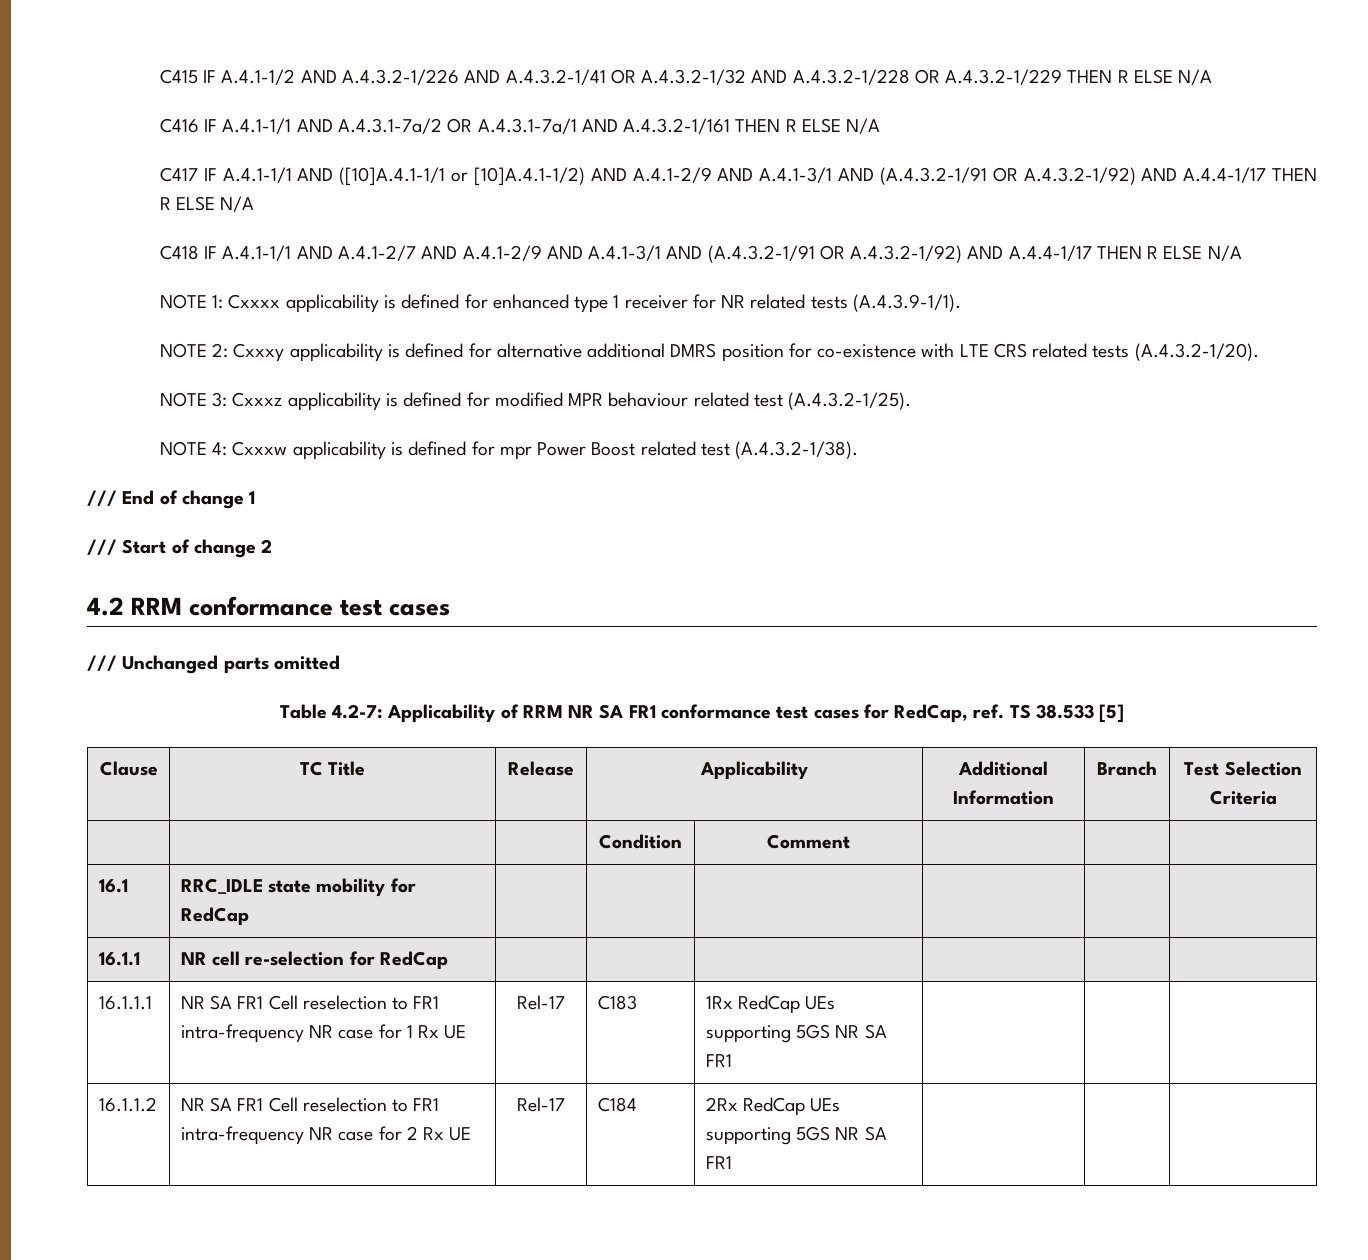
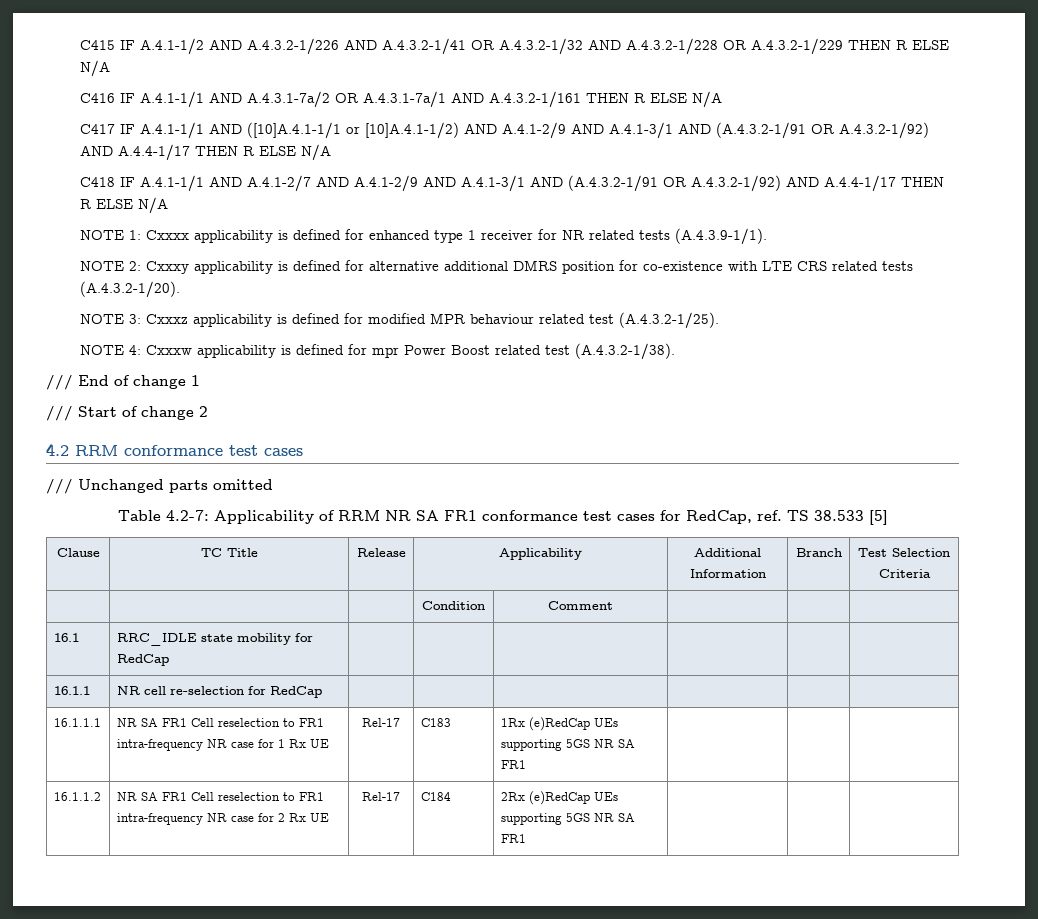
[738,995,801,1014] RedCap -> [528,717,590,731] (e)RedCap
[743,1097,806,1116] RedCap -> [528,791,590,805] (e)RedCap

